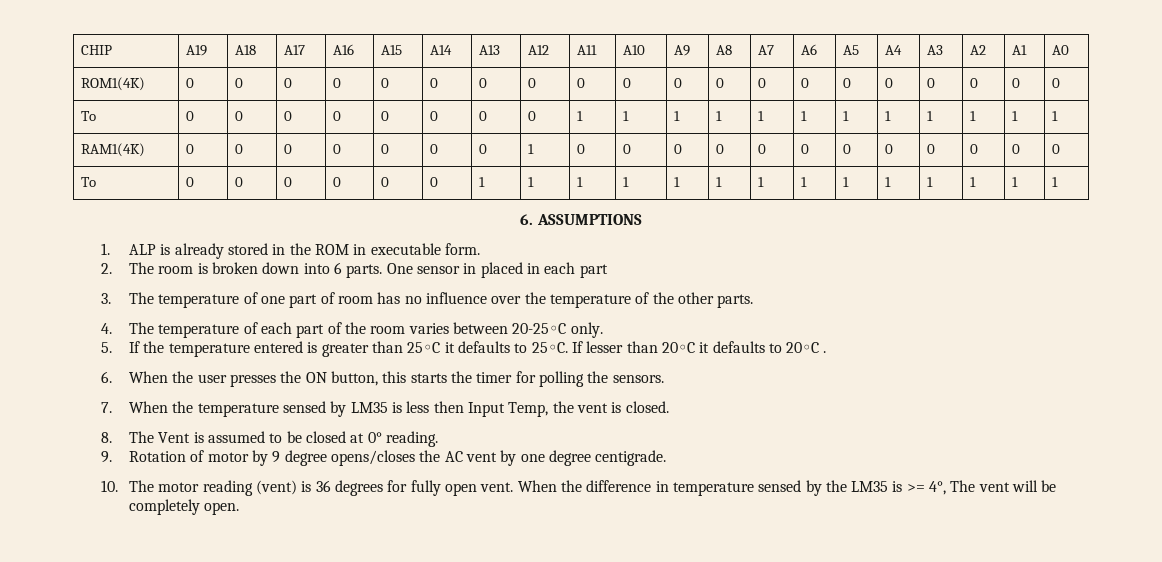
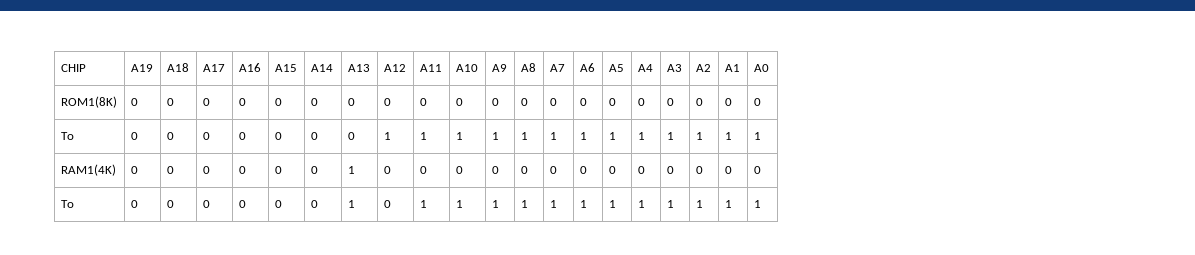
[80,77,145,91] ROM1(4K) -> [60,96,117,108] ROM1(8K)
[527,111,536,121] 0 -> [383,132,391,140] 1
[478,144,487,154] [527,144,534,154] | 0 | 1 -> [347,166,355,174] [383,166,391,174] | 1 | 0
[527,177,534,187] 1 -> [383,200,391,208] 0
[520,214,642,225] [101,243,480,259] [101,262,608,278] [101,292,754,308] [101,322,603,338] [101,341,827,357] [101,371,664,387] [101,401,669,417] [101,431,438,447] [101,450,667,466] [101,480,1057,496] [129,499,240,515] // 6. ASSUMPTIONS // 1. ALP is already stored in the ROM in executable form. // 2. The room is broken down into 6 parts. One sensor in placed in each part // 3. The temperature of one part of room has no influence over the temperature of the other parts. // 4. The temperature of each part of the room varies between 20-25◦C only. // 5. If the temperature entered is greater than 25◦C it defaults to 25◦C. If lesser than 20◦C it defaults to 20◦C . // 6. When the user presses the ON button, this starts the timer for polling the sensors. // 7. When the temperature sensed by LM35 is less then Input Temp, the vent is closed. // 8. The Vent is assumed to be closed at 0° reading. // 9. Rotation of motor by 9 degree opens/closes the AC vent by one degree centigrade. // 10. The motor reading (vent) is 36 degrees for fully open vent. When the difference in temperature sensed by the LM35 is >= 4°, The vent will be completely open. -> (761, 204) none

